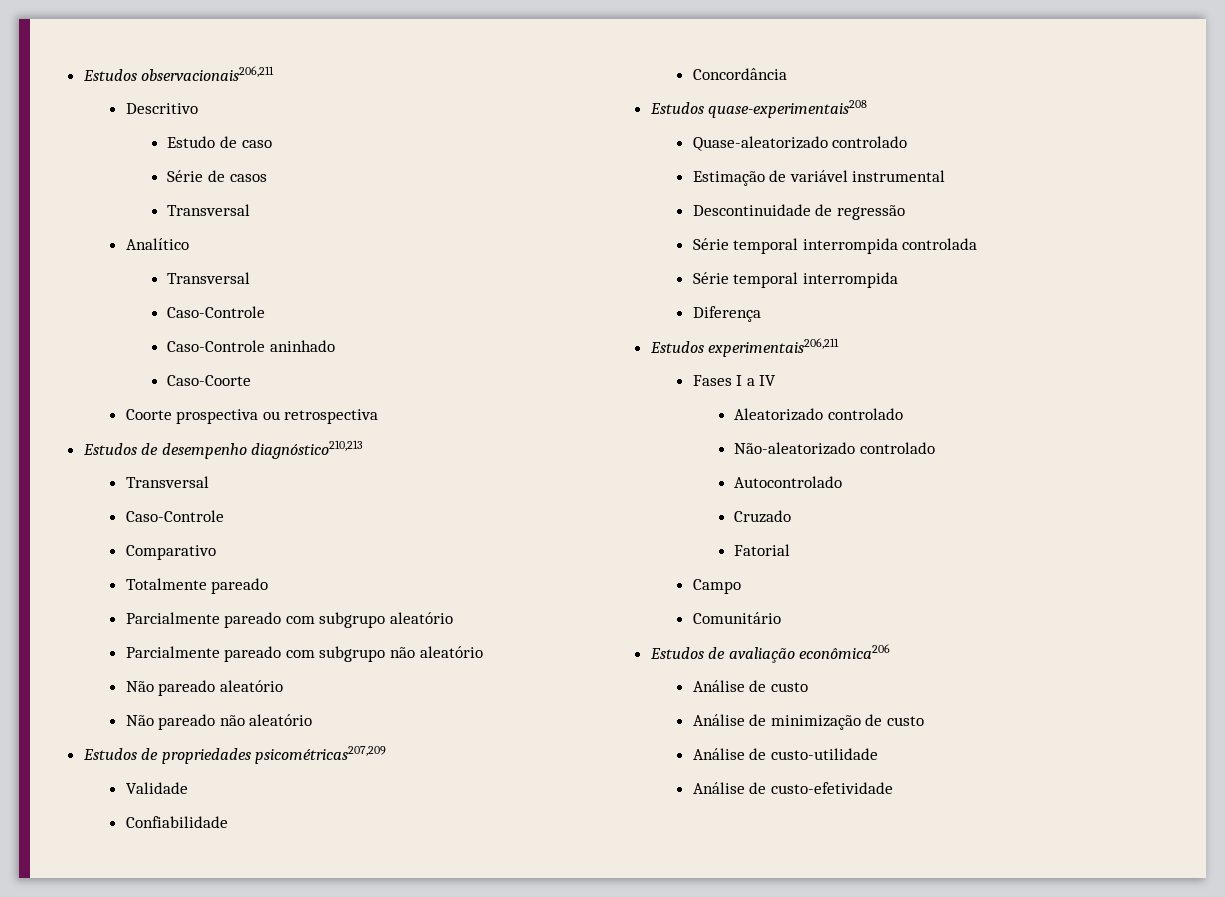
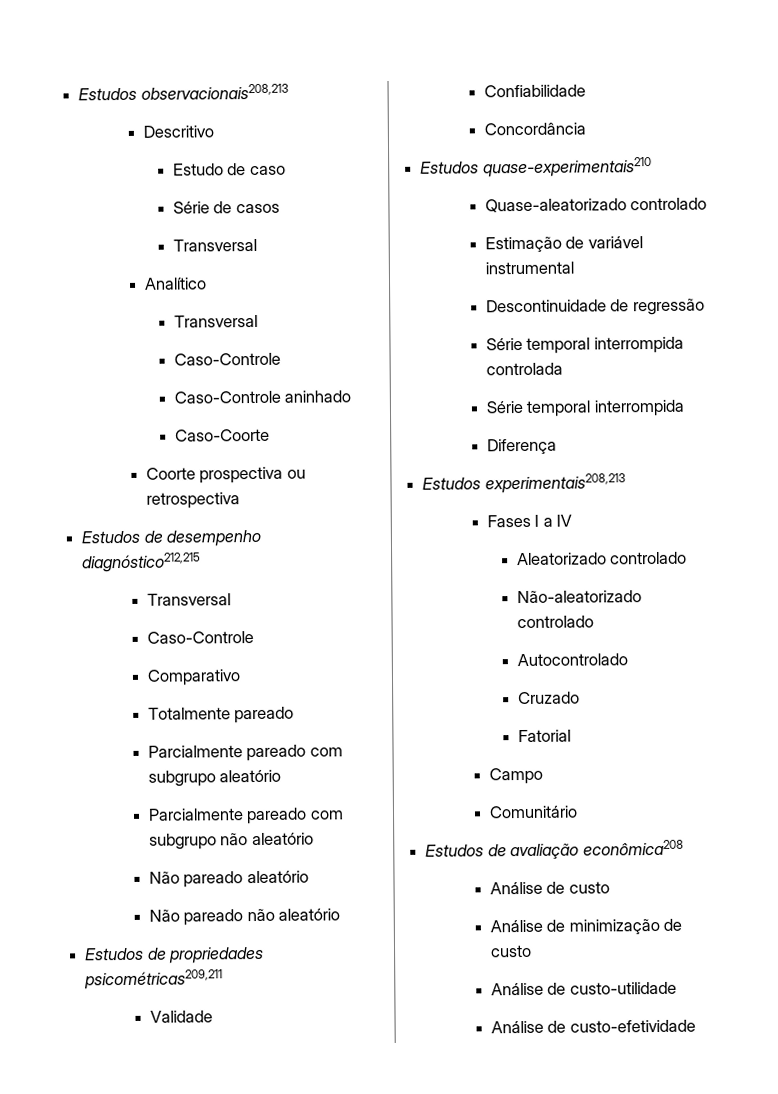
[82,66,275,81] Estudos observacionais206,211 -> [78,83,289,101] Estudos observacionais208,213
[251,440,364,459] diagnóstico210,213 -> [82,552,202,573] diagnóstico212,215
[255,746,387,764] psicométricas207,209 -> [84,969,224,990] psicométricas209,211
[708,100,868,118] quase-experimentais208 -> [482,157,652,178] quase-experimentais210
[708,338,840,357] experimentais206,211 -> [484,473,626,494] experimentais208,213
[799,644,891,659] econômica206 -> [582,839,684,856] econômica208

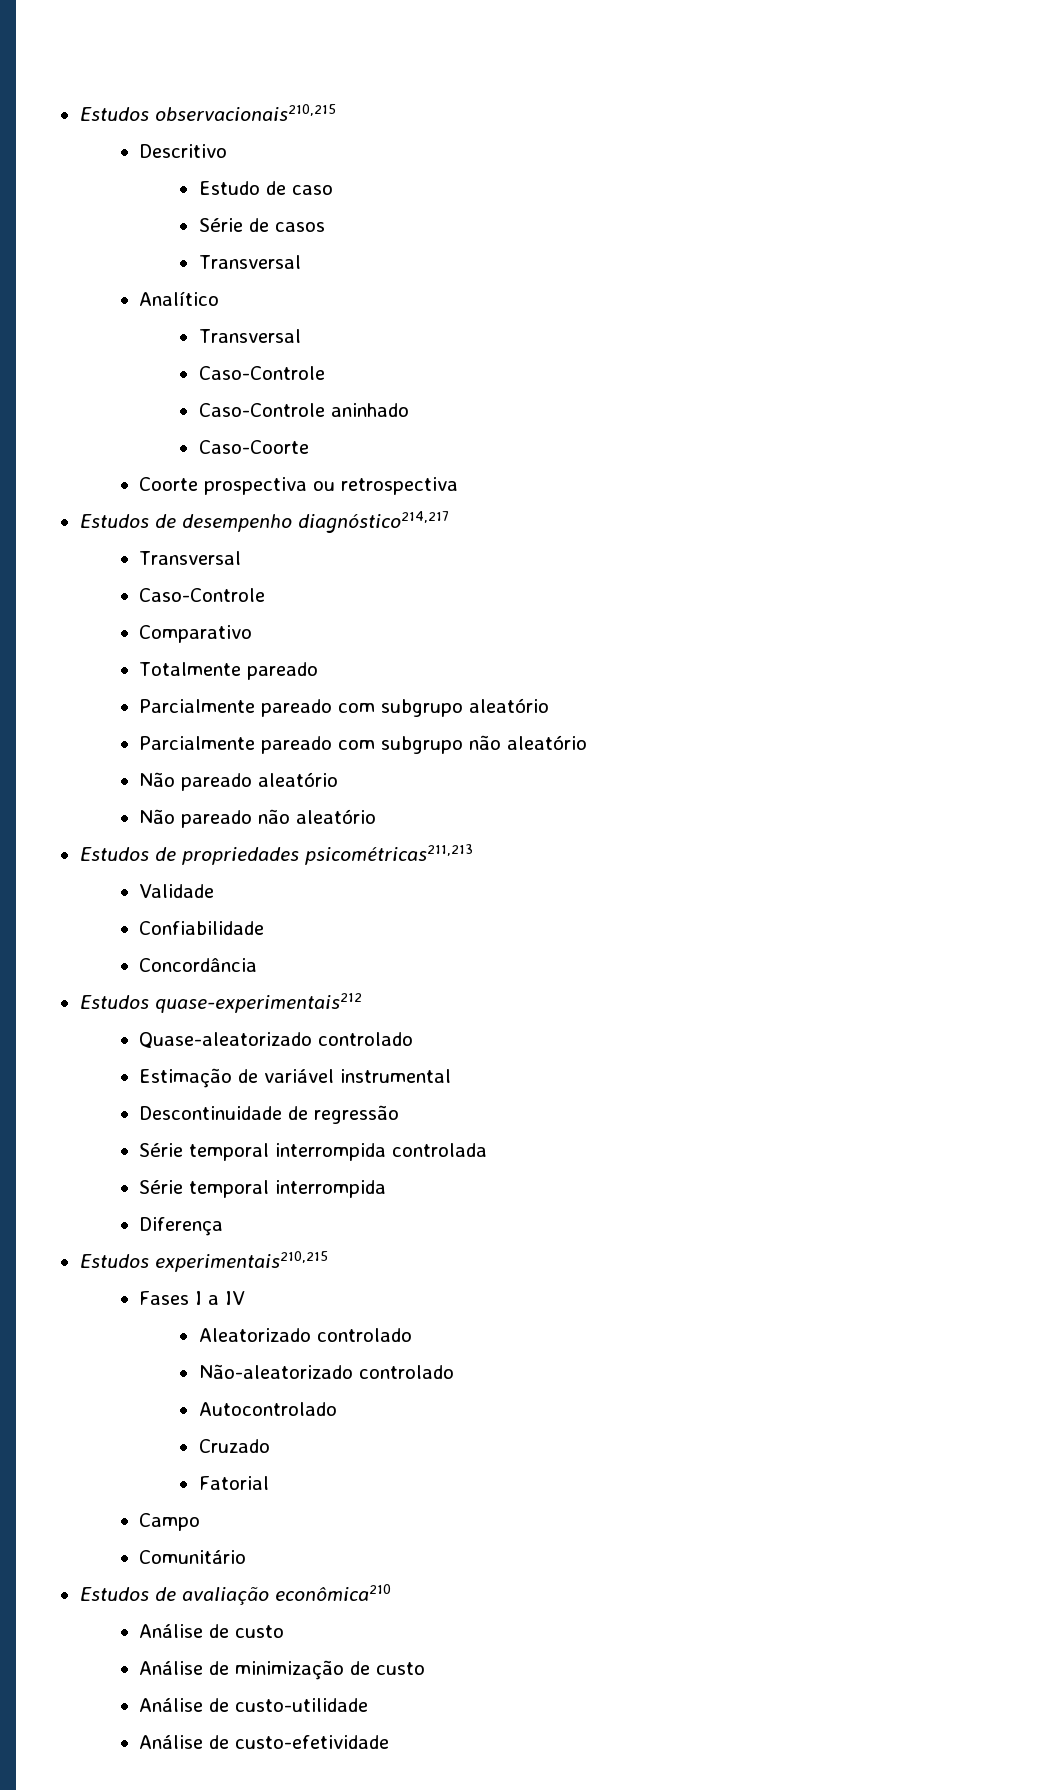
[78,83,289,101] Estudos observacionais208,213 -> [79,104,336,121] Estudos observacionais210,215
[82,552,202,573] diagnóstico212,215 -> [297,511,449,533] diagnóstico214,217
[84,969,224,990] psicométricas209,211 -> [304,844,473,865] psicométricas211,213
[482,157,652,178] quase-experimentais210 -> [154,993,362,1013] quase-experimentais212
[484,473,626,494] experimentais208,213 -> [154,1251,328,1272] experimentais210,215
[582,839,684,856] econômica208 -> [274,1584,391,1601] econômica210

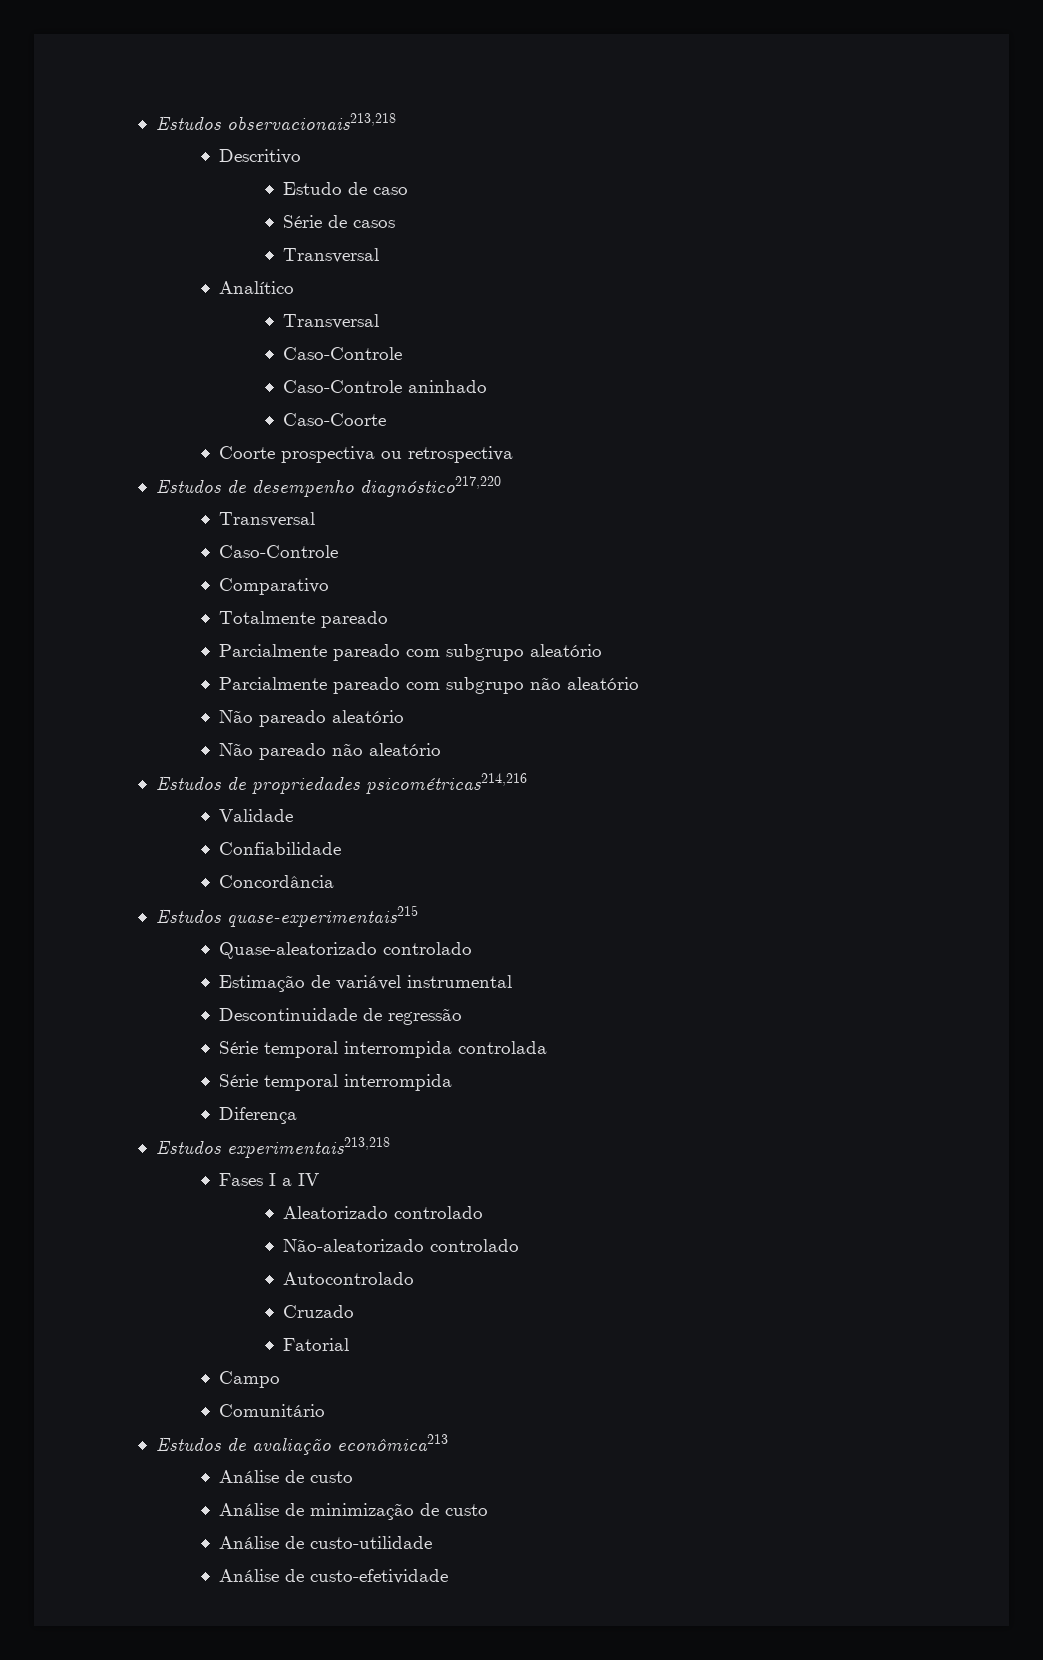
[79,104,336,121] Estudos observacionais210,215 -> [155,113,396,130] Estudos observacionais213,218
[297,511,449,533] diagnóstico214,217 -> [359,476,501,497] diagnóstico217,220
[304,844,473,865] psicométricas211,213 -> [365,773,527,794] psicométricas214,216
[154,993,362,1013] quase-experimentais212 -> [226,905,418,927] quase-experimentais215
[154,1251,328,1272] experimentais210,215 -> [226,1137,390,1158] experimentais213,218
[274,1584,391,1601] econômica210 -> [336,1434,448,1451] econômica213

